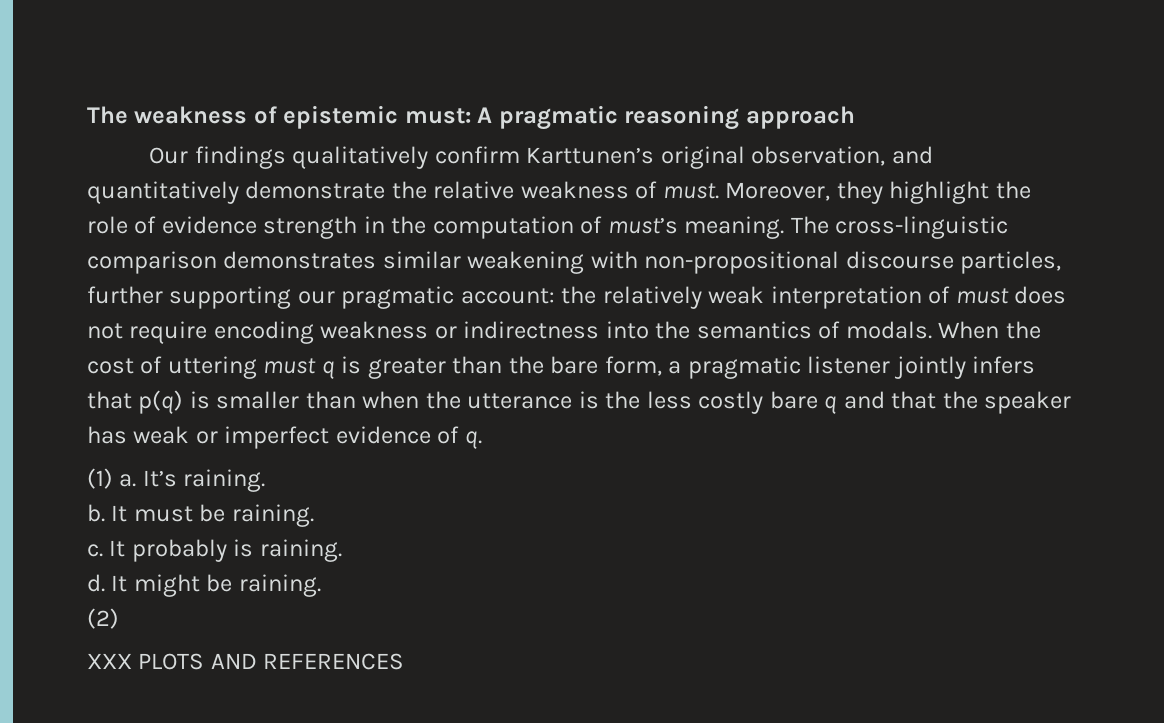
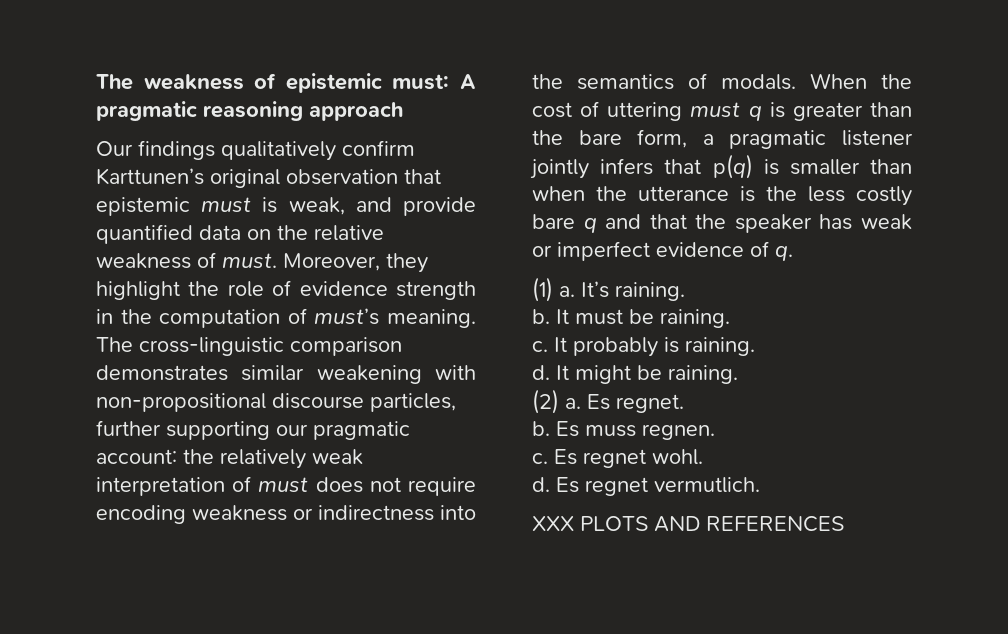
[751,146,933,166] [87,181,386,204] observation, and quantitatively demonstrate -> [286,169,441,185] [96,197,476,216] [96,224,271,244] observation that epistemic must is weak, and provide quantified data on
(119, 618) none -> [565,394,684,413] [532,421,715,440] [532,449,703,468] [532,477,760,496] a. Es regnet. // b. Es muss regnen. // c. Es regnet wohl. // d. Es regnet vermutlich.

